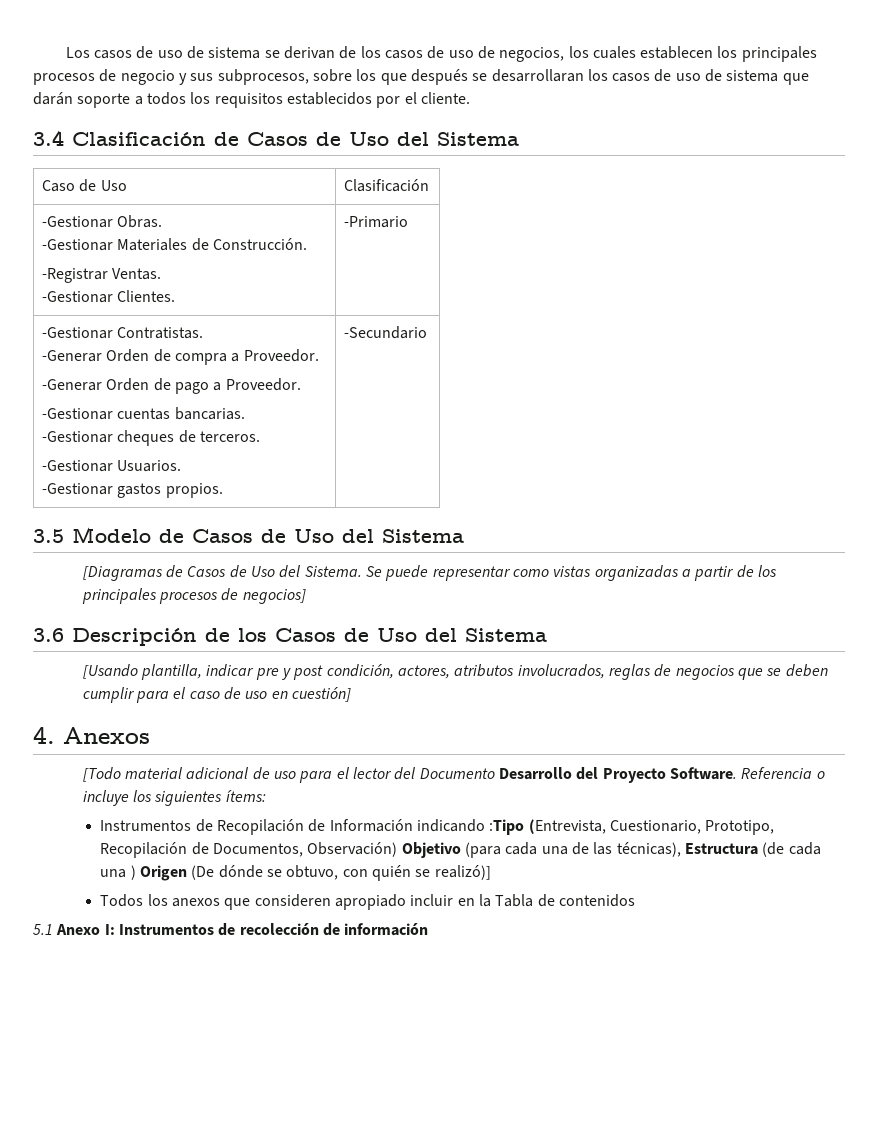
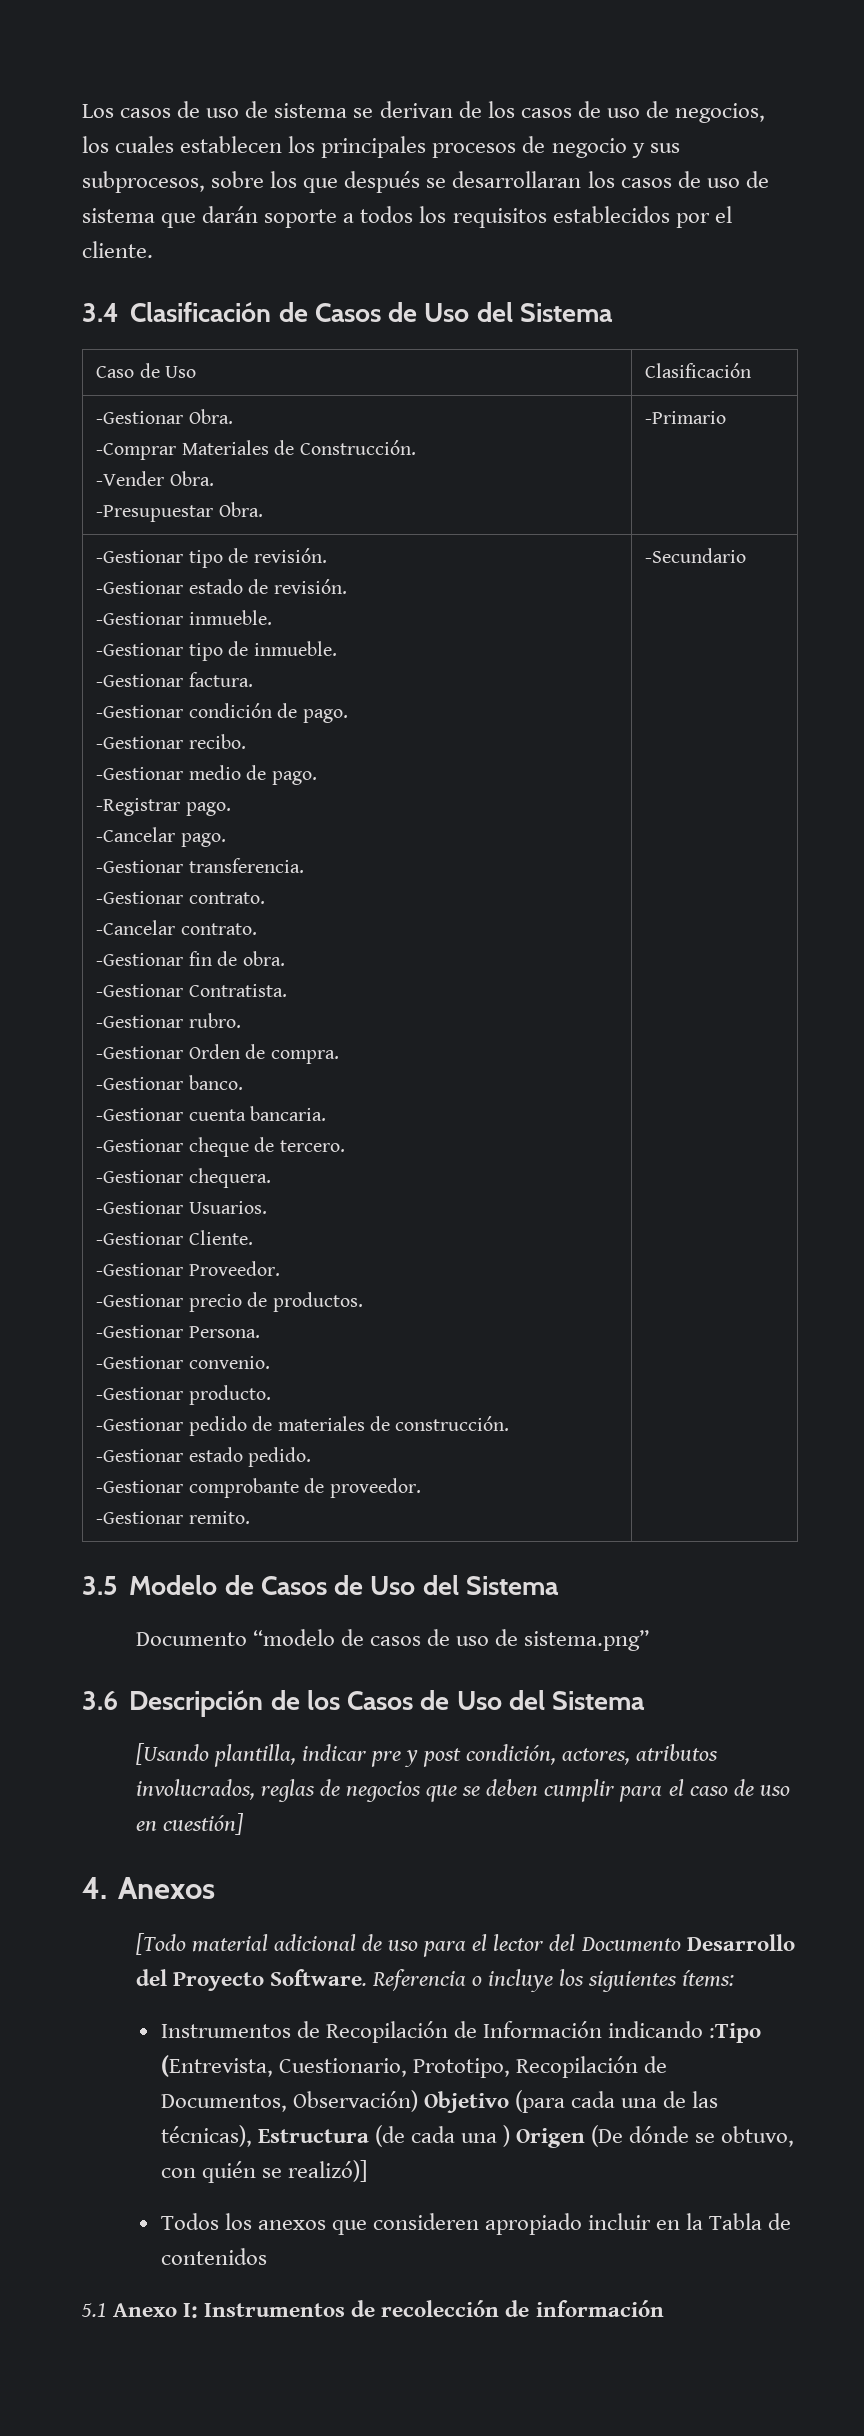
[117,215,163,228] [42,239,114,251] Obras. // -Gestionar -> [188,409,233,424] [96,443,177,460] Obra. // -Comprar
[42,268,162,283] [42,290,176,303] [344,216,409,228] [42,327,204,339] [42,349,319,365] [42,378,301,394] [42,407,245,420] [42,430,260,446] [42,460,182,472] [42,483,223,498] -Registrar Ventas. // -Gestionar Clientes. | -Primario // -Gestionar Contratistas. // -Generar Orden de compra a Proveedor. // -Generar Orden de pago a Proveedor. // -Gestionar cuentas bancarias. // -Gestionar cheques de terceros. // -Gestionar Usuarios. // -Gestionar gastos propios. -> [96,471,214,486] [96,502,263,522] [645,411,727,424] [96,548,327,568] [96,579,347,594] [96,610,272,625] [96,641,337,661] [96,672,253,687] [96,703,348,723] [96,734,246,749] [96,765,317,785] [96,798,231,816] [96,827,226,847] [96,858,304,873] [96,891,265,904] [96,920,257,935] [96,951,285,966] [96,984,287,997] [96,1013,241,1028] [96,1044,339,1064] [96,1075,243,1090] [96,1106,327,1121] [96,1137,345,1157] [96,1168,271,1188] [96,1201,267,1214] [96,1230,253,1245] [96,1261,280,1276] [96,1292,363,1312] [96,1325,260,1338] [96,1356,270,1369] [96,1385,271,1405] [96,1416,510,1436] [96,1447,312,1467] [96,1478,421,1498] [96,1511,250,1524] -Vender Obra. // -Presupuestar Obra. | -Primario // -Gestionar tipo de revisión. // -Gestionar estado de revisión. // -Gestionar inmueble. // -Gestionar tipo de inmueble. // -Gestionar factura. // -Gestionar condición de pago. // -Gestionar recibo. // -Gestionar medio de pago. // -Registrar pago. // -Cancelar pago. // -Gestionar transferencia. // -Gestionar contrato. // -Cancelar contrato. // -Gestionar fin de obra. // -Gestionar Contratista. // -Gestionar rubro. // -Gestionar Orden de compra. // -Gestionar banco. // -Gestionar cuenta bancaria. // -Gestionar cheque de tercero. // -Gestionar chequera. // -Gestionar Usuarios. // -Gestionar Cliente. // -Gestionar Proveedor. // -Gestionar precio de productos. // -Gestionar Persona. // -Gestionar convenio. // -Gestionar producto. // -Gestionar pedido de materiales de construcción. // -Gestionar estado pedido. // -Gestionar comprobante de proveedor. // -Gestionar remito.
[82,565,777,581] [81,588,306,604] [Diagramas de Casos de Uso del Sistema. Se puede representar como vistas organizadas a partir de los principales procesos de negocios] -> [135,1629,650,1651] Documento “modelo de casos de uso de sistema.png”

